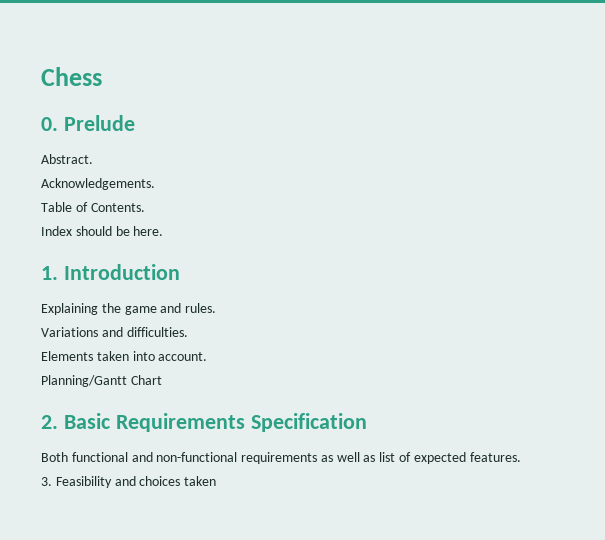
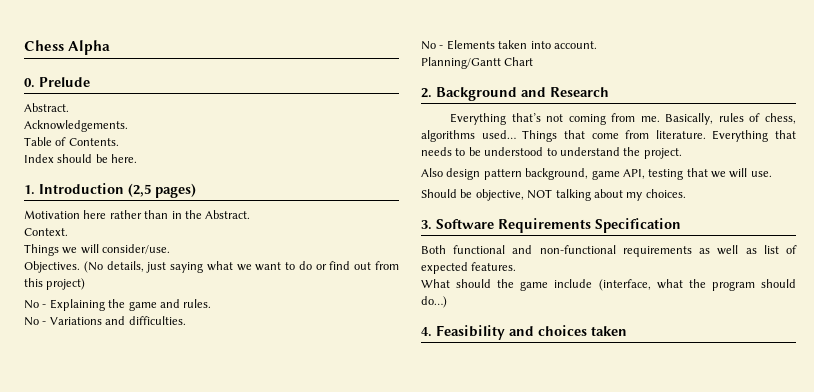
(102, 76) none -> [68,40,111,55] Alpha
(180, 272) // -> [128,183,196,198] [24,210,251,219] [24,228,68,236] [24,244,171,256] [24,261,400,273] [24,278,86,290] [24,300,47,309] (2,5 pages) // Motivation here rather than in the Abstract. // Context. // Things we will consider/use. // Objectives. (No details, just saying what we want to do or find out from this project) // No -
(217, 308) none -> [24,317,47,326] No -
(188, 332) none -> [421,41,444,50] No -
[63,413,110,429] Basic -> [436,87,609,101] [450,113,796,125] [421,130,796,142] [421,147,682,159] [421,168,772,180] [421,189,686,201] [421,219,494,230] Background and Research // Everything that’s not coming from me. Basically, rules of chess, algorithms used… Things that come from literature. Everything that needs to be understood to understand the project. // Also design pattern background, game API, testing that we will use. // Should be objective, NOT talking about my choices. // 3. Software
[41,477,52,486] 3. -> [421,279,796,291] [421,296,447,308] [421,327,432,337] What should the game include (interface, what the program should do…) // 4.

